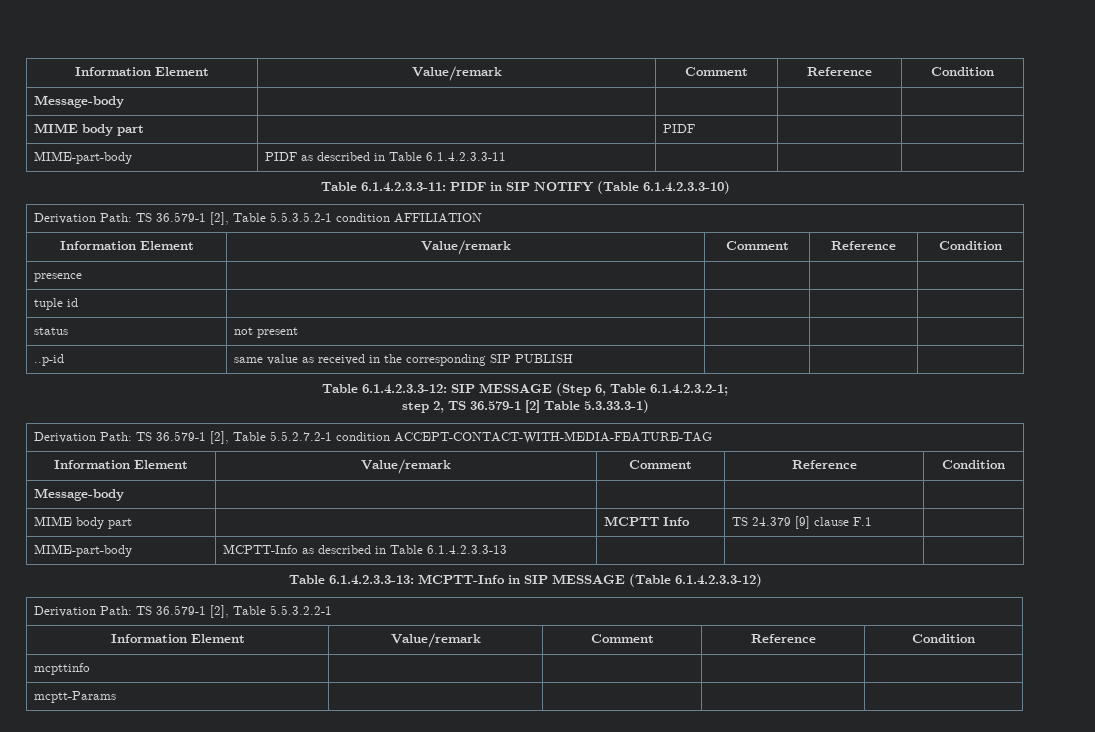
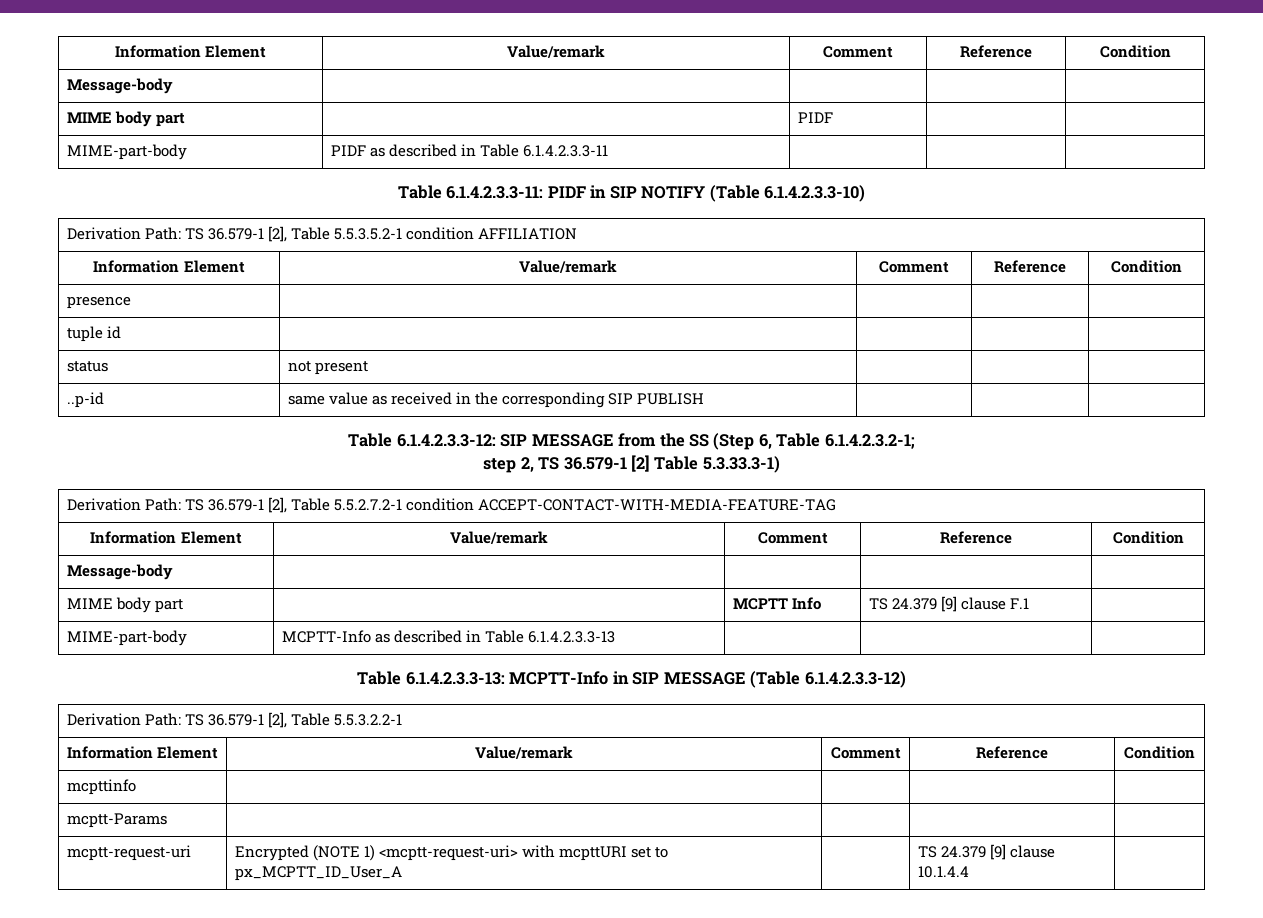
(552, 388) none -> [618,433,709,447] from the SS
(116, 697) none -> [66,845,191,861] [234,845,668,861] [234,866,402,881] [917,844,1055,860] [917,866,969,878] // mcptt-request-uri | Encrypted (NOTE 1) <mcptt-request-uri> with mcpttURI set to px_MCPTT_ID_User_A | | TS 24.379 [9] clause 10.1.4.4 |

